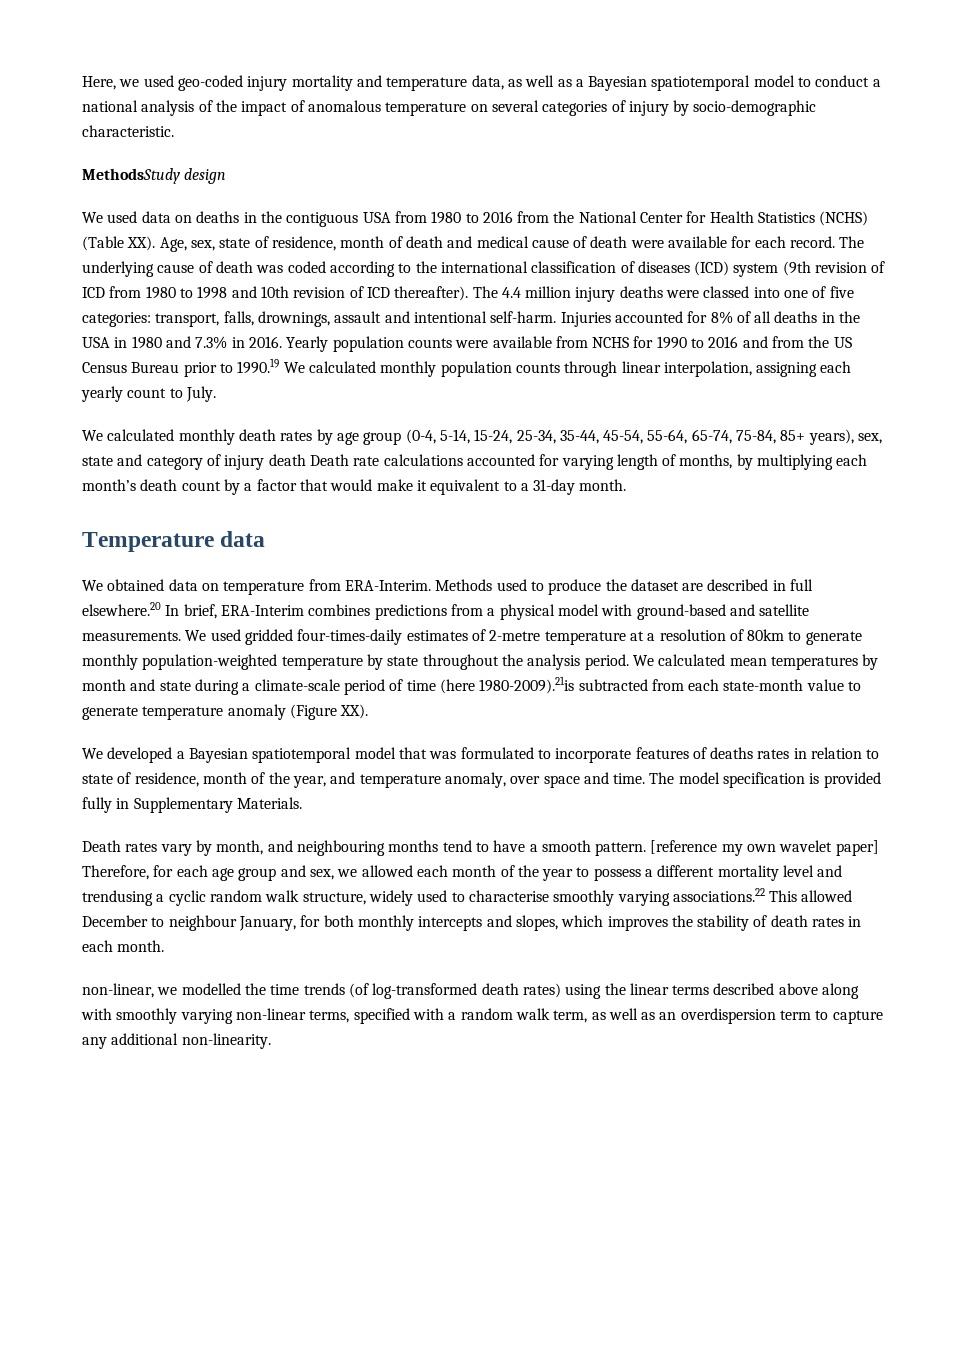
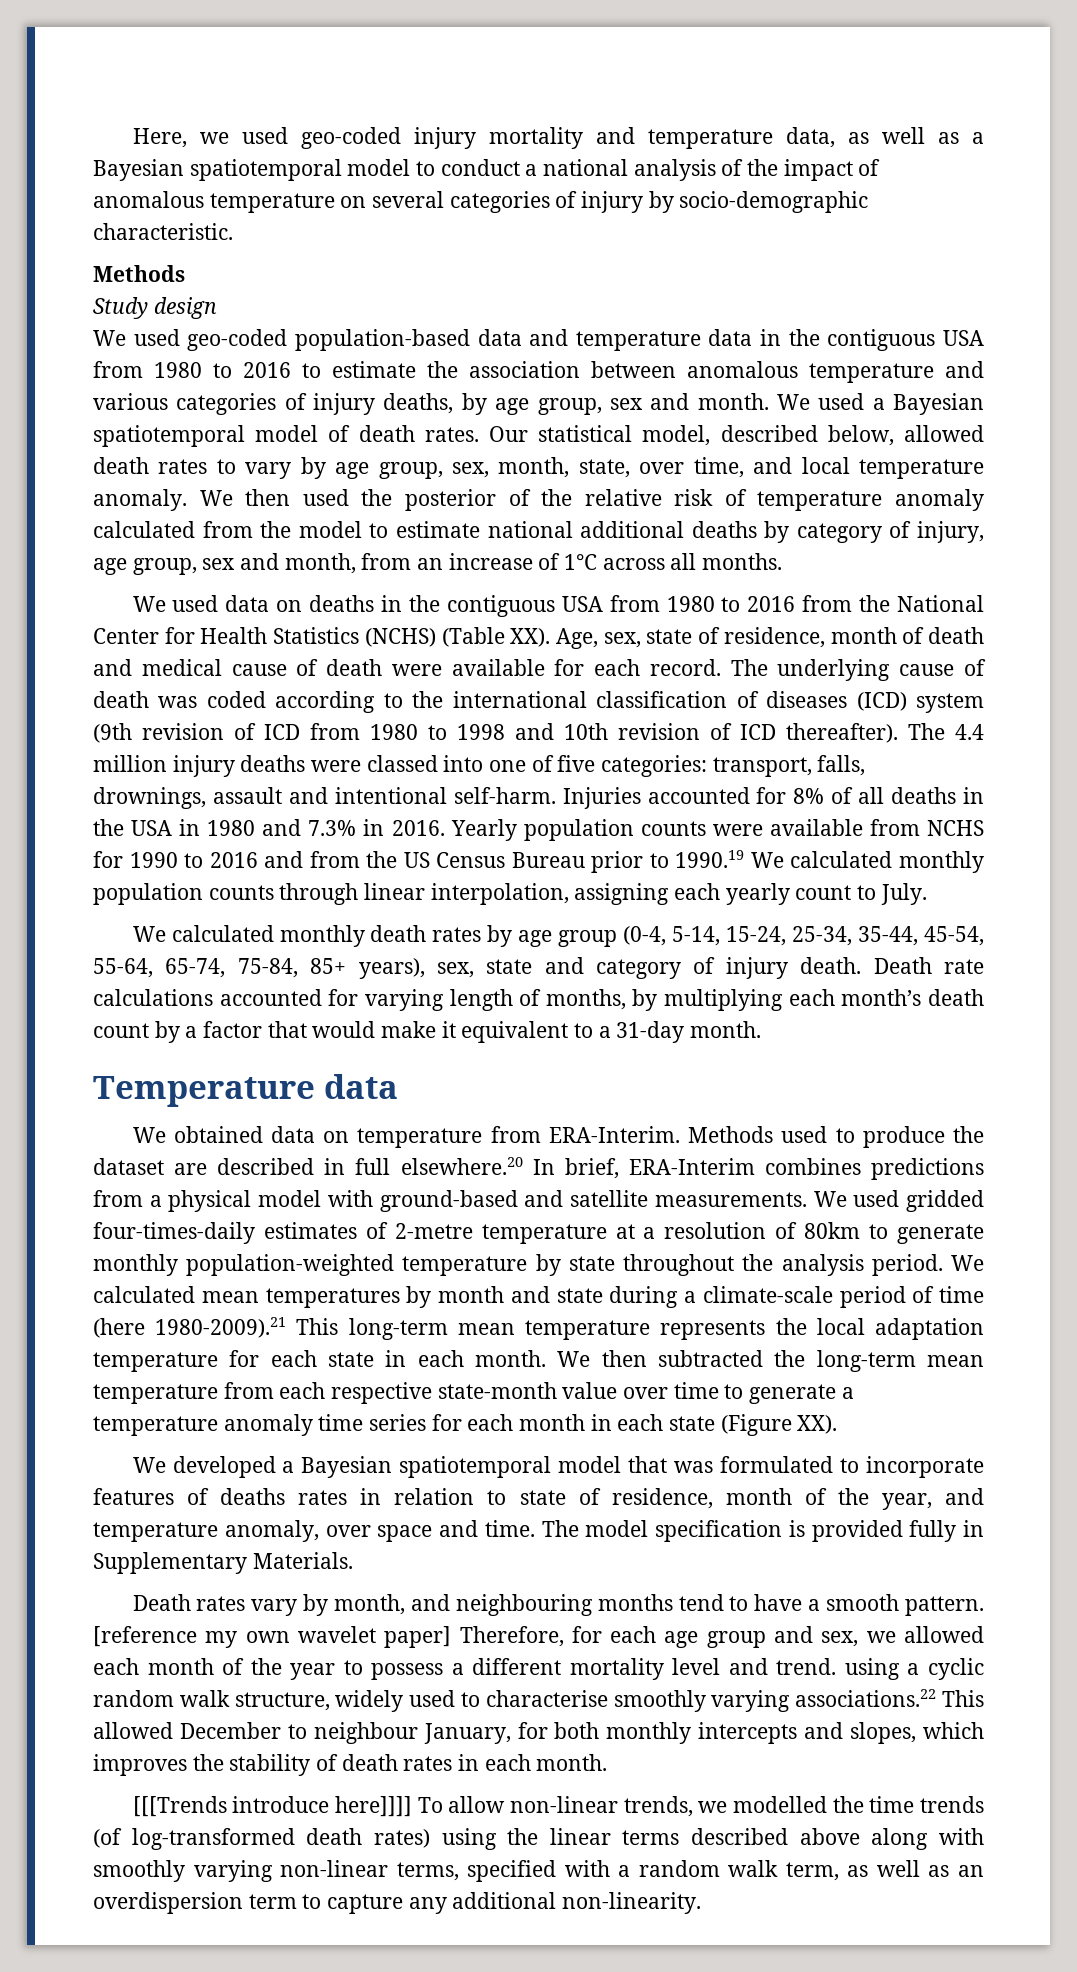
[82,168,180,184] MethodsStudy -> [93,265,185,282] [93,297,148,319] Methods // Study
(227, 176) none -> [93,329,984,351] [93,361,984,383] [93,393,985,415] [93,425,985,447] [93,457,985,479] [93,489,985,511] [93,521,985,543] [93,553,783,575] // We used geo-coded population-based data and temperature data in the contiguous USA from 1980 to 2016 to estimate the association between anomalous temperature and various categories of injury deaths, by age group, sex and month. We used a Bayesian spatiotemporal model of death rates. Our statistical model, described below, allowed death rates to vary by age group, sex, month, state, over time, and local temperature anomaly. We then used the posterior of the relative risk of temperature anomaly calculated from the model to estimate national additional deaths by category of injury, age group, sex and month, from an increase of 1°C across all months.
[268,454,306,466] death -> [800,957,862,974] death.
[479,676,648,694] 1980-2009).21is subtracted -> [155,1317,984,1340] [93,1350,984,1372] [93,1384,218,1404] 1980-2009).21 This long-term mean temperature represents the local adaptation temperature for each state in each month. We then subtracted the long-term mean temperature
(720, 685) none -> [331,1382,433,1404] respective
[848,681,862,691] [82,704,286,720] to generate temperature anomaly -> [623,1382,854,1404] [93,1414,716,1436] over time to generate a temperature anomaly time series for each month in each state
[82,890,153,906] trendusing -> [776,1658,900,1680] trend. using
[82,983,154,998] non-linear, -> [132,1796,693,1817] [[[Trends introduce here]]]] To allow non-linear trends,

